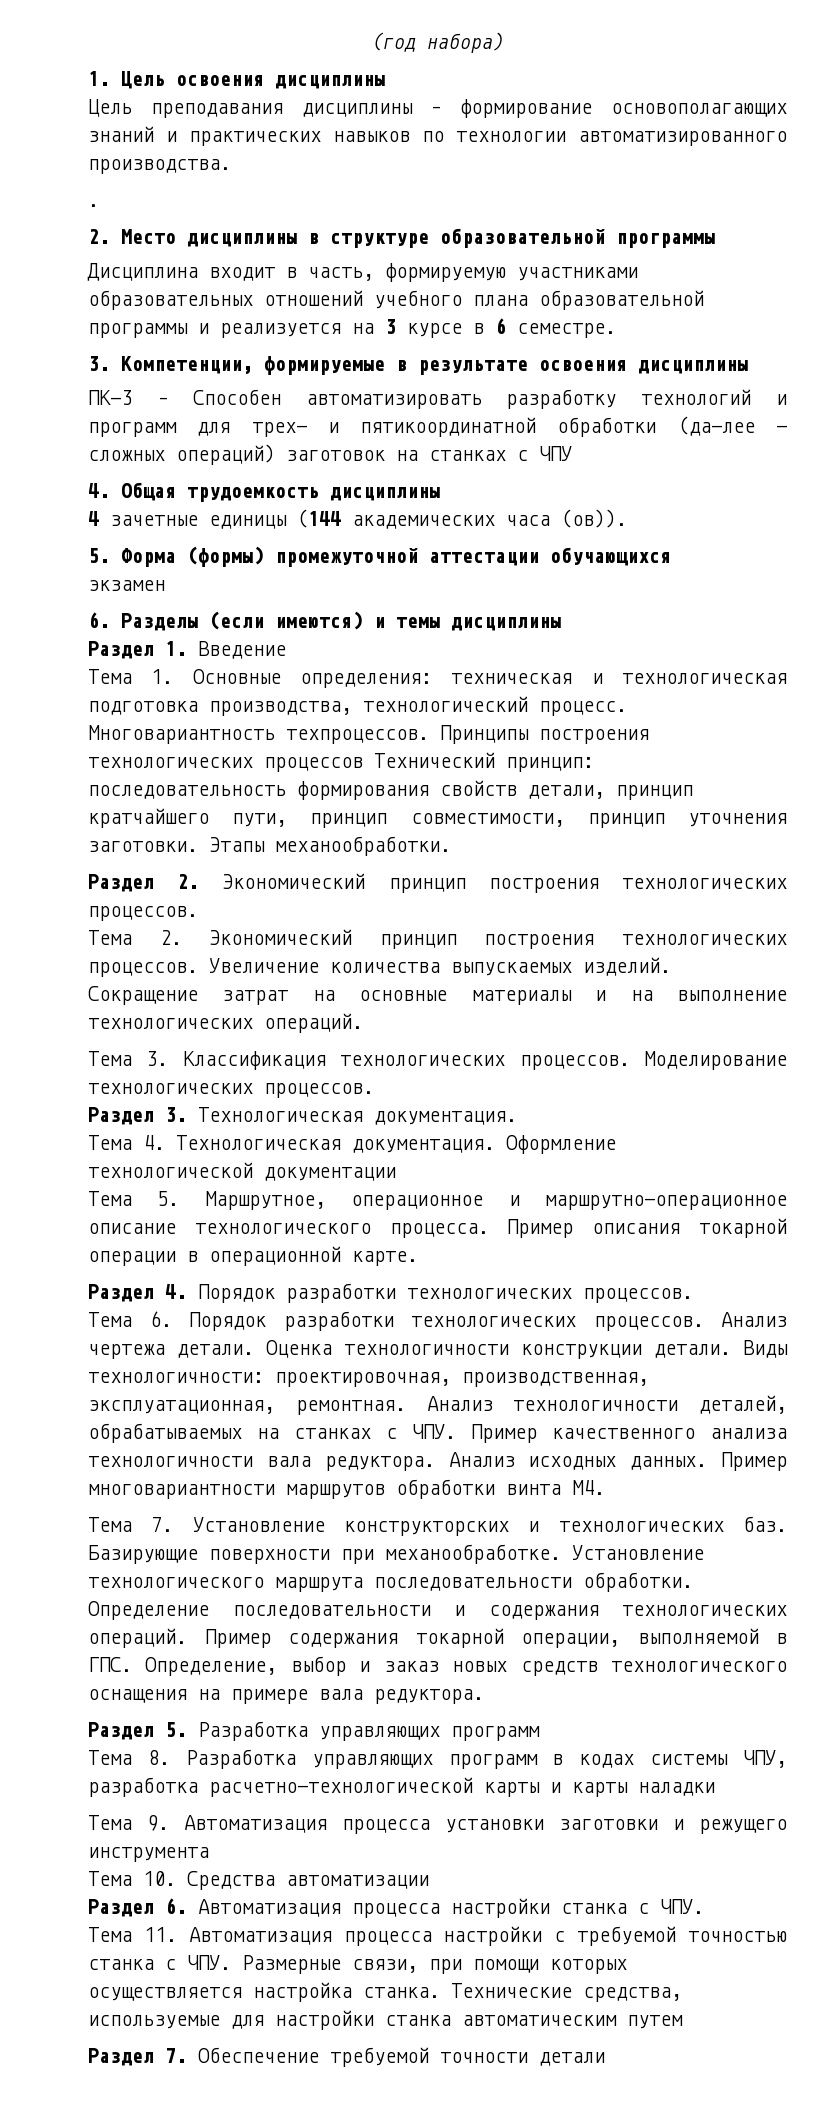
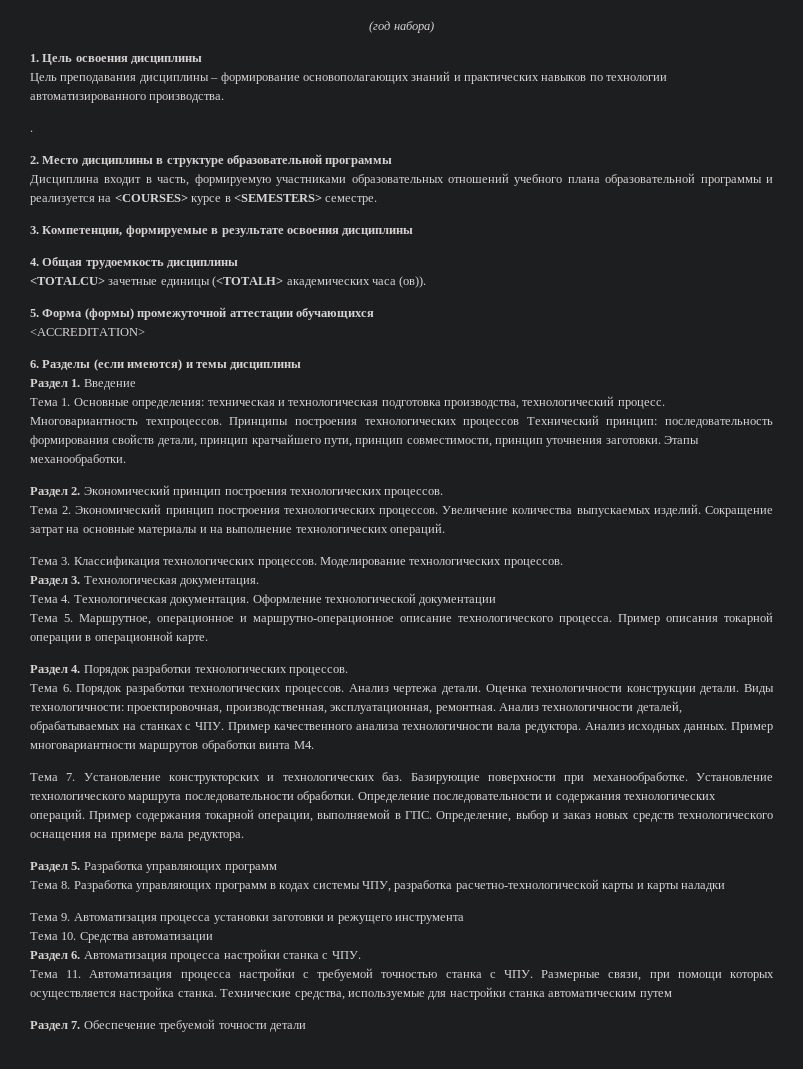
[385,319,396,334] 3 -> [114,194,188,202] <COURSES>
[495,318,506,334] 6 -> [233,194,322,202] <SEMESTERS>
[88,389,787,409] [88,416,787,437] [88,444,572,465] // ПК-3 – Способен автоматизировать разработку технологий и программ для трех- и пятикоординатной обработки (да-лее - сложных операций) заготовок на станках с ЧПУ -> (414, 232) none
[88,511,99,526] 4 -> [30,277,105,285] <TOTALCU>
[297,509,341,528] (144 -> [212,276,284,288] (<TOTALH>
[88,580,165,591] экзамен -> [30,328,145,336] <ACCREDITATION>

